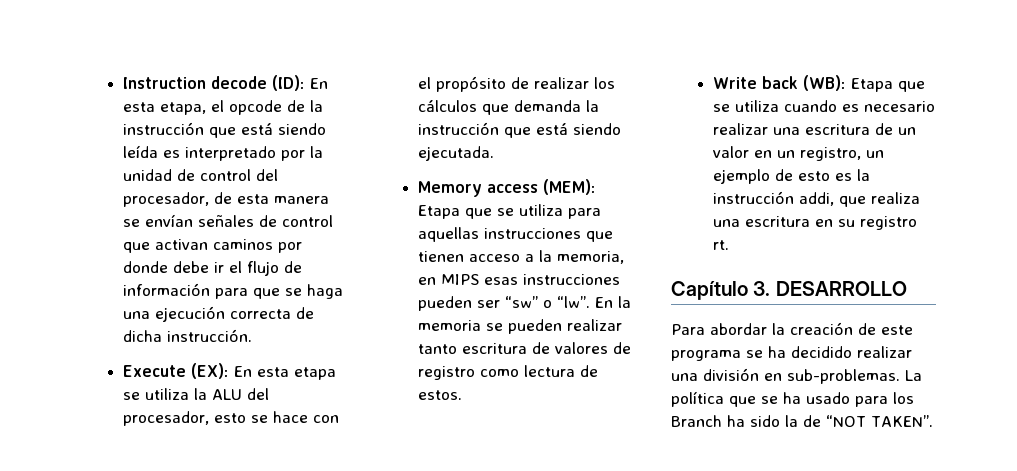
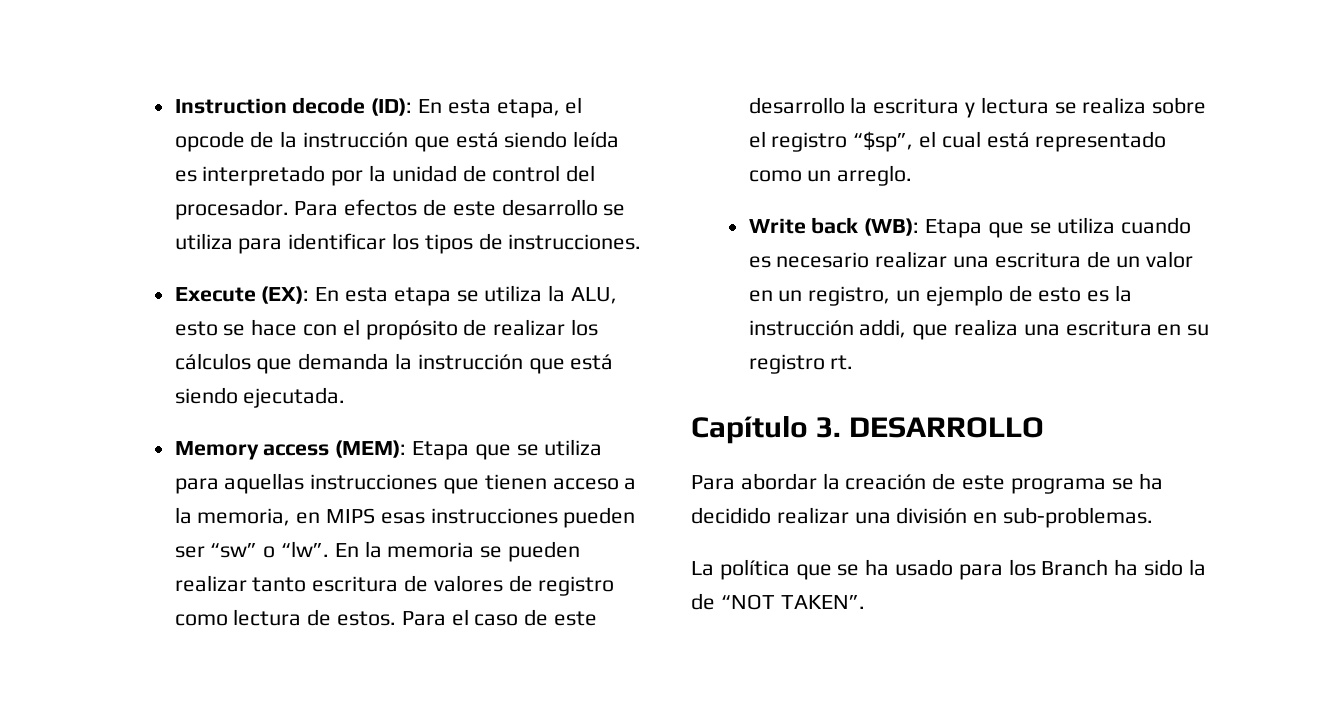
[123,192,330,207] [123,214,334,227] [123,239,303,253] [123,261,303,276] [123,283,344,299] [123,306,315,322] [123,329,253,342] procesador, de esta manera se envían señales de control que activan caminos por donde debe ir el flujo de información para que se haga una ejecución correcta de dicha instrucción. -> [174,199,626,220] [174,233,642,254] procesador. Para efectos de este desarrollo se utiliza para identificar los tipos de instrucciones.
[212,388,270,400] [123,411,210,426] ALU del procesador, -> [571,287,618,304] ALU,
(463, 395) none -> [401,609,598,626] [748,97,1207,118] [748,131,1167,152] [748,165,913,186] Para el caso de este desarrollo la escritura y lectura se realiza sobre el registro “$sp”, el cual está representado como un arreglo.
(900, 376) none -> (1154, 517) //

